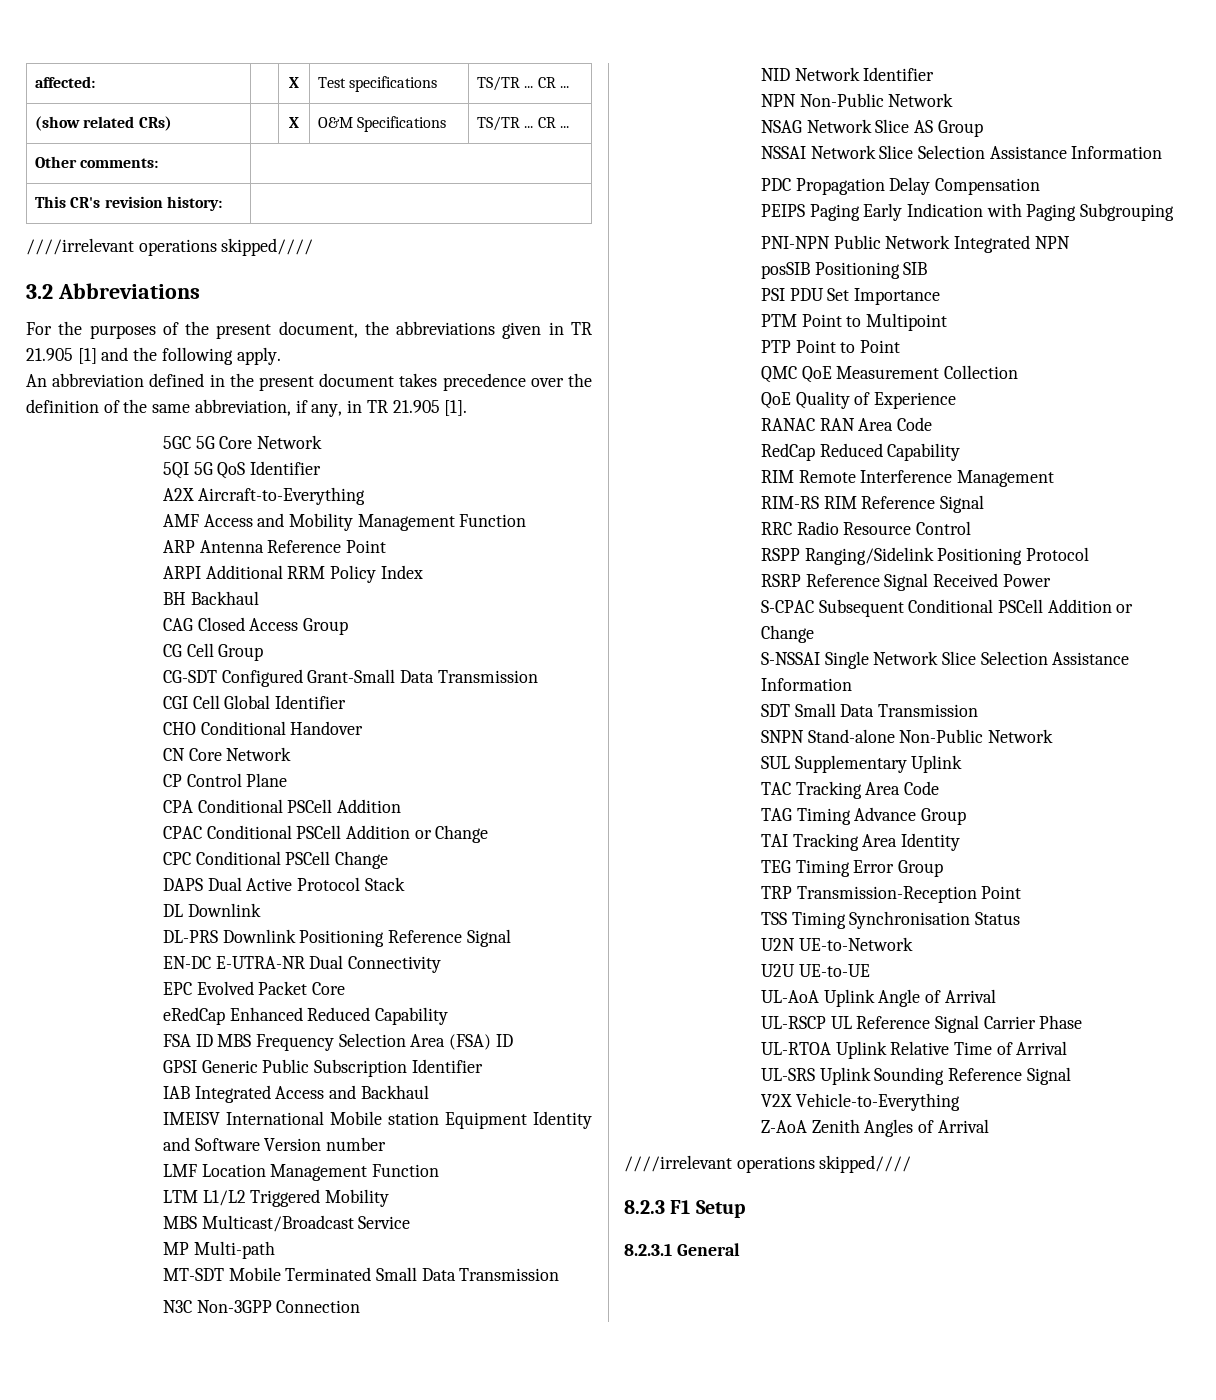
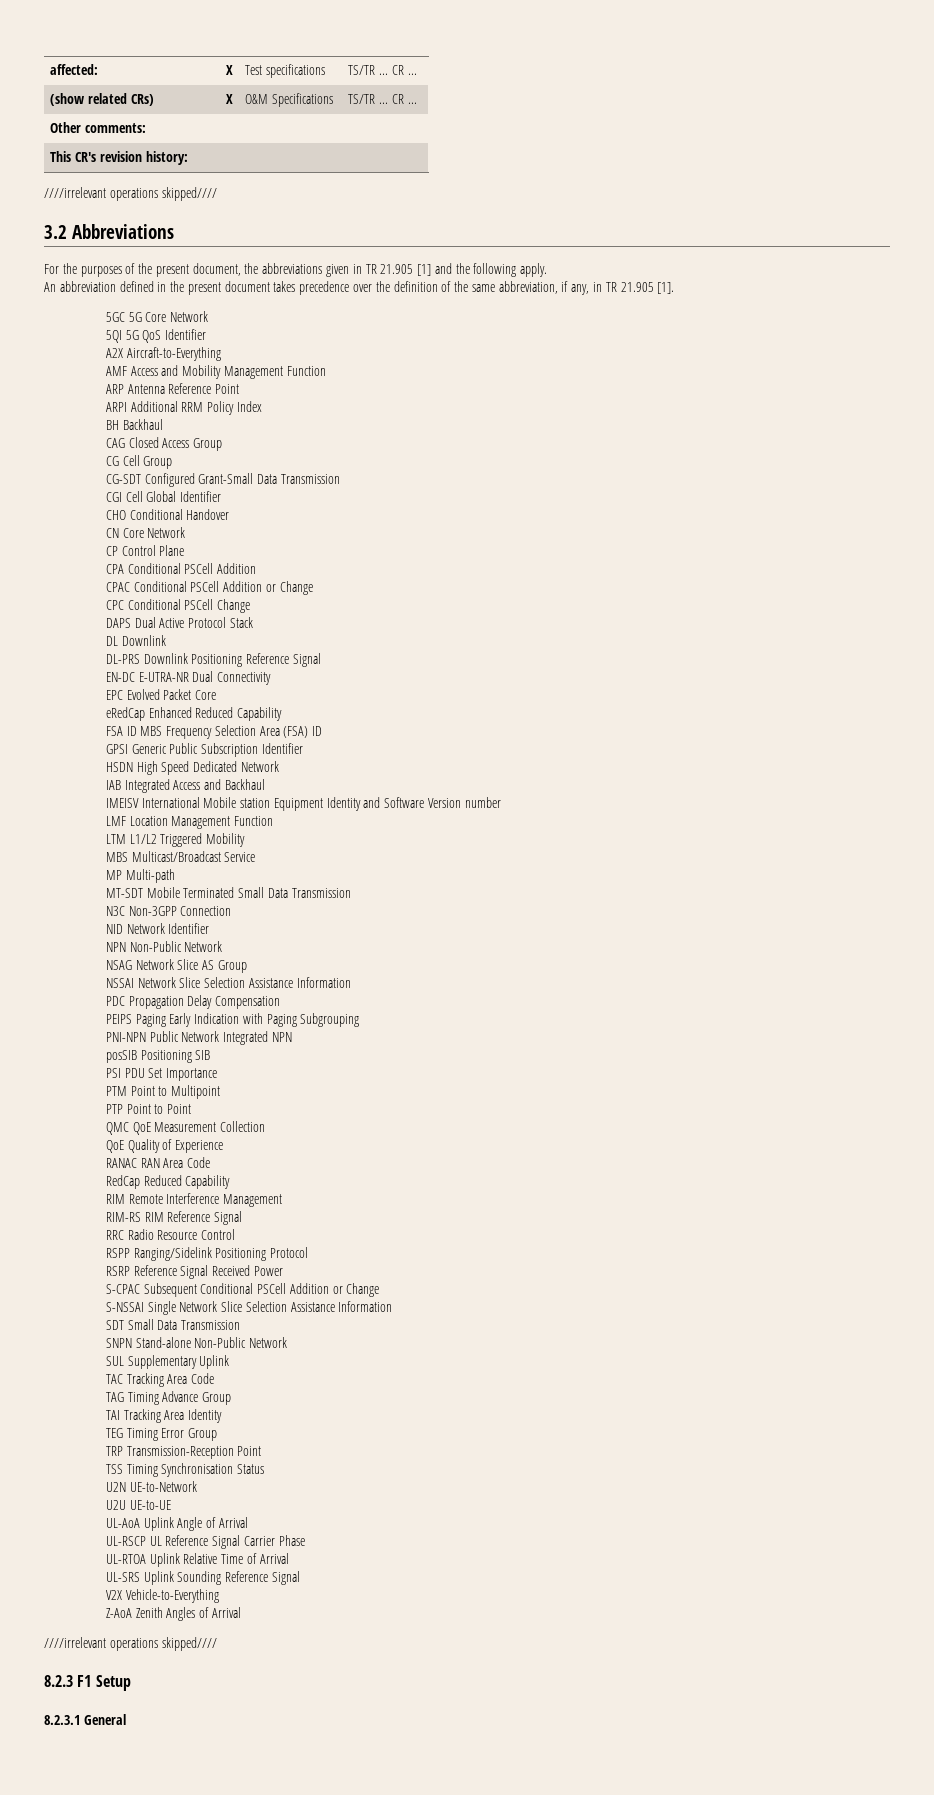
(483, 1066) none -> [105,761,279,775] // HSDN High Speed Dedicated Network

